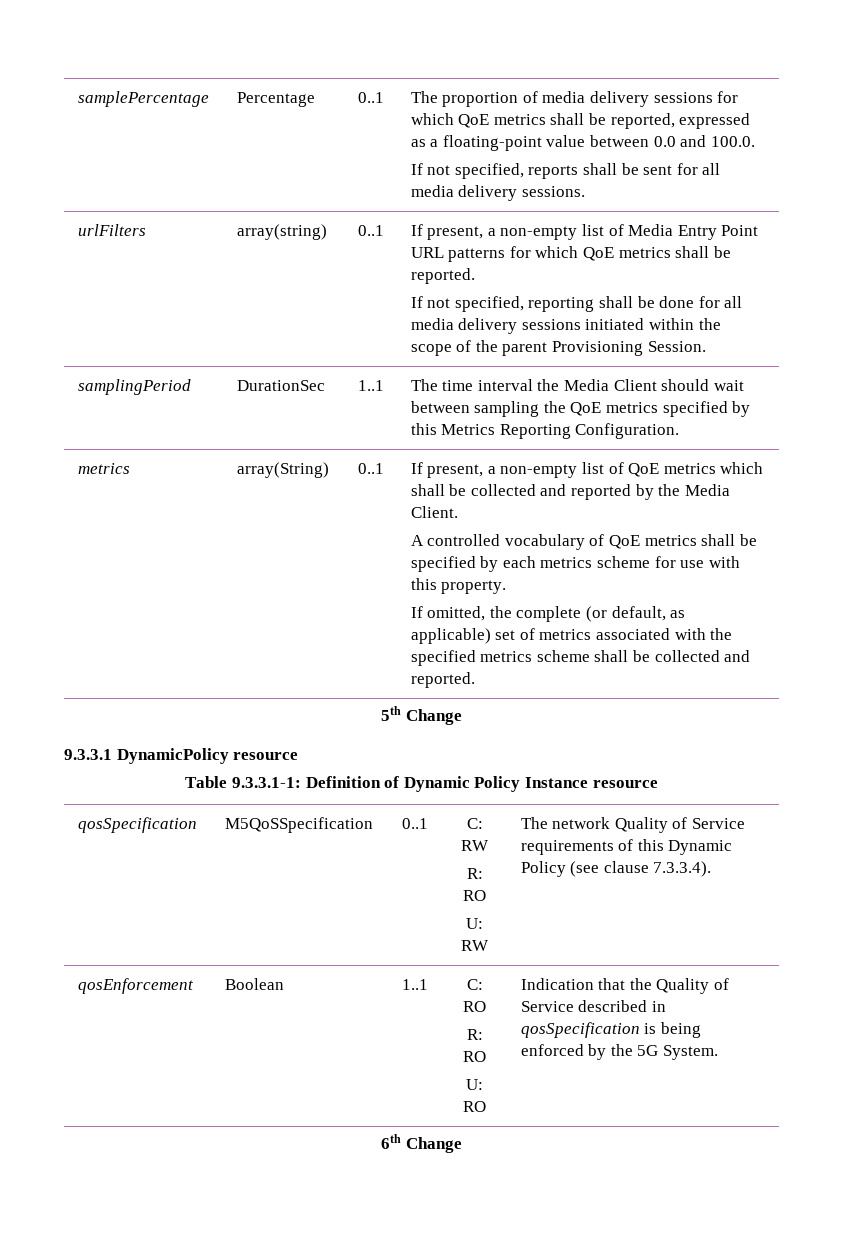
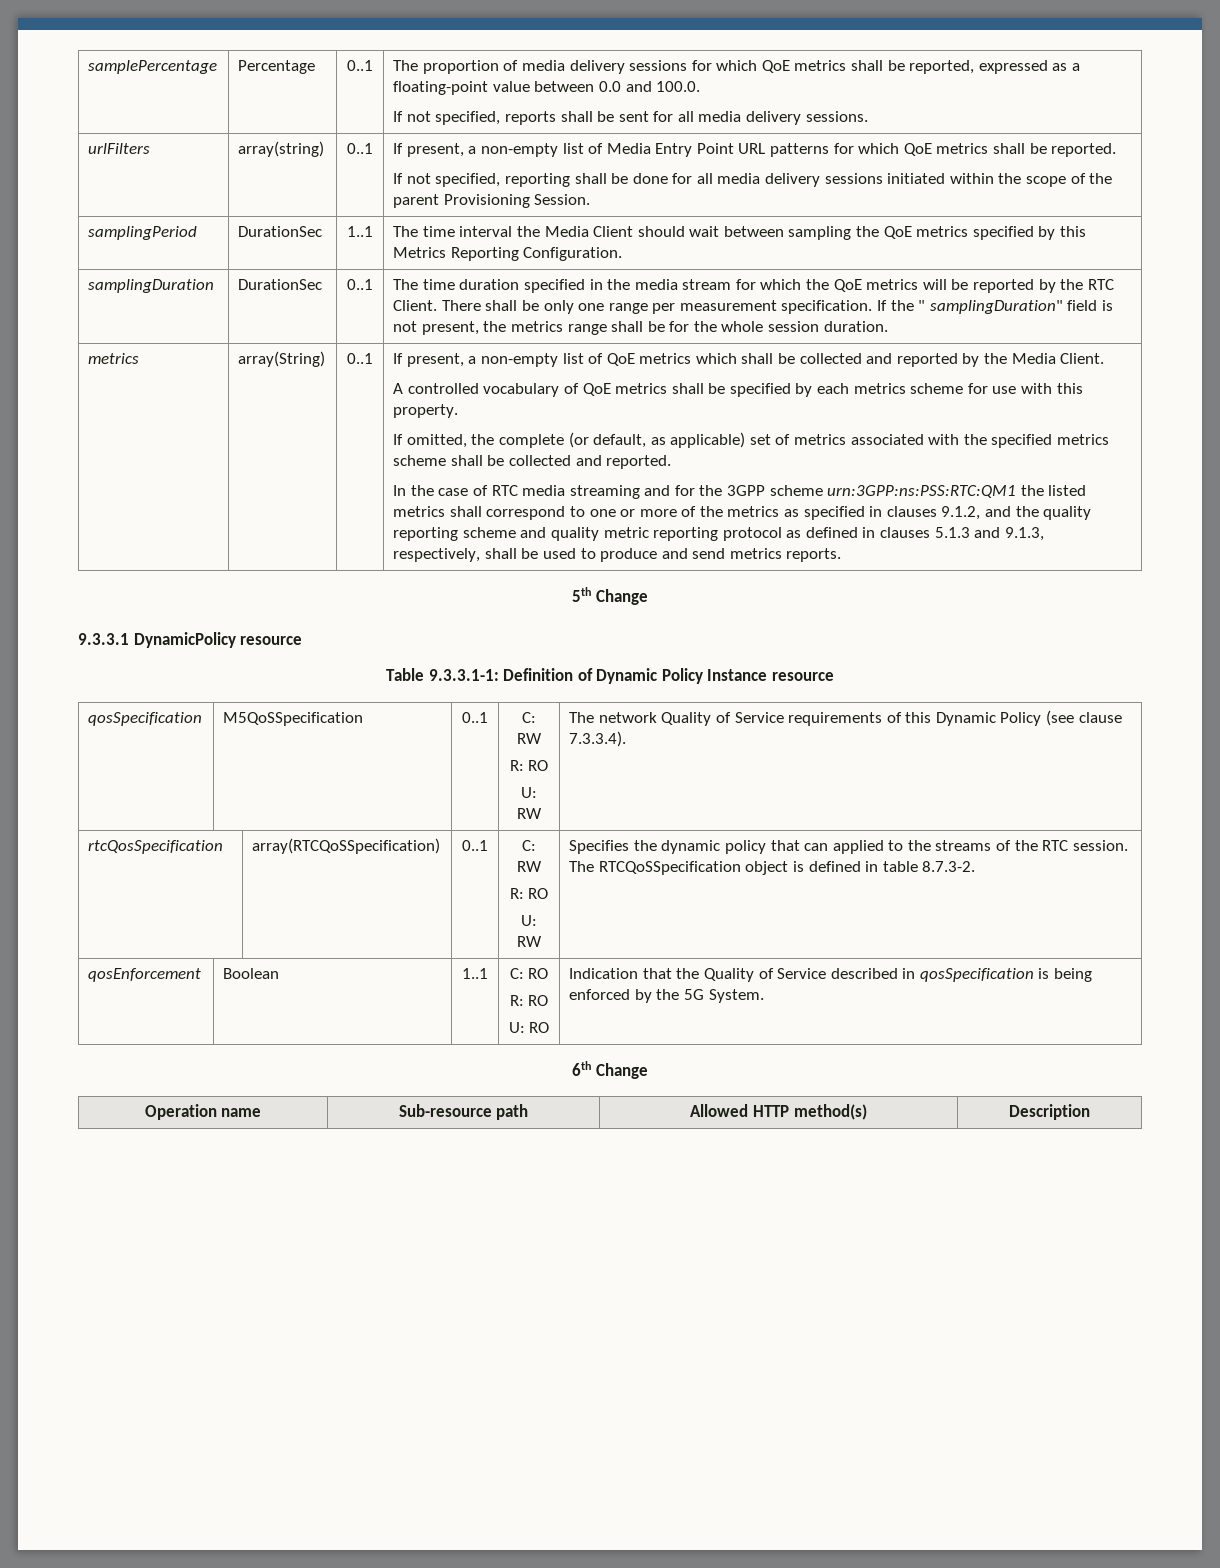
(680, 431) none -> [88,279,215,293] [238,279,323,290] [347,279,373,290] [393,279,1114,293] [393,300,1114,314] [393,321,888,335] // samplingDuration | DurationSec | 0..1 | The time duration specified in the media stream for which the QoE metrics will be reported by the RTC Client. There shall be only one range per measurement specification. If the " samplingDuration" field is not present, the metrics range shall be for the whole session duration.
(475, 680) none -> [393,485,1087,499] [393,506,1092,520] [393,527,1044,541] [393,548,842,562] // In the case of RTC media streaming and for the 3GPP scheme urn:3GPP:ns:PSS:RTC:QM1 the listed metrics shall correspond to one or more of the metrics as specified in clauses 9.1.2, and the quality reporting scheme and quality metric reporting protocol as defined in clauses 5.1.3 and 9.1.3, respectively, shall be used to produce and send metrics reports.
(712, 869) none -> [88,840,224,854] [252,838,441,854] [462,840,488,851] [522,840,536,851] [517,861,542,872] [509,888,549,899] [521,915,537,926] [517,936,542,947] [569,840,1128,854] [569,861,976,875] // rtcQosSpecification | array(RTCQoSSpecification) | 0..1 | C: RW // R: RO // U: RW | Specifies the dynamic policy that can applied to the streams of the RTC session. The RTCQoSSpecification object is defined in table 8.7.3-2.
(462, 1145) none -> [144,1104,262,1120] [398,1104,529,1120] [690,1104,867,1120] [1009,1104,1090,1120] // Operation name | Sub-resource path | Allowed HTTP method(s) | Description

